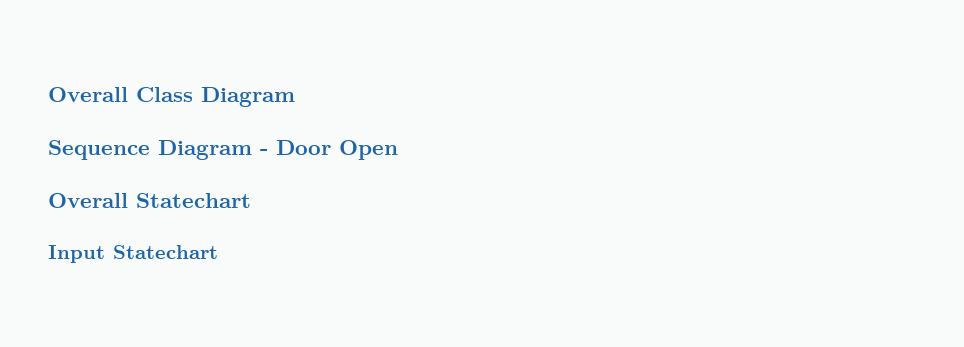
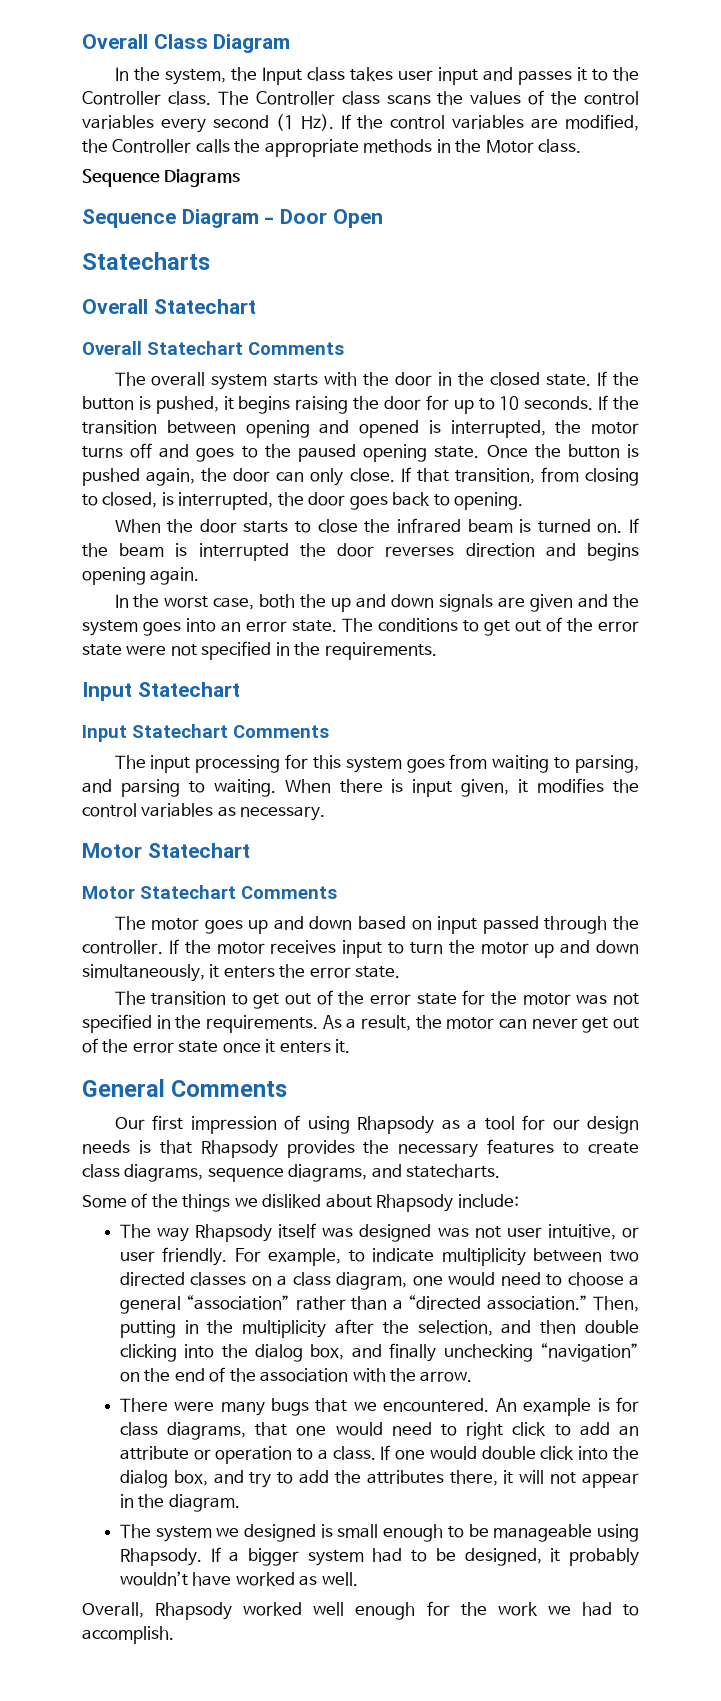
(295, 97) none -> [114,67,639,85] [82,90,640,105] [82,114,639,133] [82,139,582,157] [82,169,241,187] // In the system, the Input class takes user input and passes it to the Controller class. The Controller class scans the values of the control variables every second (1 Hz). If the control variables are modified, the Controller calls the appropriate methods in the Motor class. // Sequence Diagrams
(398, 150) none -> [82,252,210,270] // Statecharts
[48,245,218,263] Input Statechart -> [82,341,344,355] [114,371,639,390] [82,395,639,414] [82,420,639,438] [82,443,639,462] [82,467,639,486] [82,492,524,510] [114,518,640,533] [82,543,639,561] [82,567,200,585] [114,594,640,612] [82,617,639,636] [82,641,437,660] [82,682,240,701] [82,724,329,742] [114,754,639,773] [82,778,640,797] [82,803,326,821] [82,843,250,858] [82,885,337,899] [114,916,639,934] [82,939,640,958] [82,964,401,982] [114,990,640,1009] [82,1014,639,1033] [82,1038,351,1053] [82,1079,288,1097] [114,1115,639,1134] [82,1139,640,1158] [82,1164,501,1182] [82,1193,519,1212] [119,1223,639,1242] [119,1247,640,1266] [119,1272,640,1290] [119,1295,640,1314] [119,1319,640,1338] [119,1343,639,1362] [119,1367,473,1382] [119,1397,640,1416] [119,1422,640,1440] [119,1445,640,1464] [119,1470,640,1488] [119,1494,240,1512] [119,1524,639,1542] [119,1547,639,1566] [119,1571,358,1586] [82,1601,640,1620] [82,1626,174,1644] Overall Statechart Comments // The overall system starts with the door in the closed state. If the button is pushed, it begins raising the door for up to 10 seconds. If the transition between opening and opened is interrupted, the motor turns off and goes to the paused opening state. Once the button is pushed again, the door can only close. If that transition, from closing to closed, is interrupted, the door goes back to opening. // When the door starts to close the infrared beam is turned on. If the beam is interrupted the door reverses direction and begins opening again. // In the worst case, both the up and down signals are given and the system goes into an error state. The conditions to get out of the error state were not specified in the requirements. // Input Statechart // Input Statechart Comments // The input processing for this system goes from waiting to parsing, and parsing to waiting. When there is input given, it modifies the control variables as necessary. // Motor Statechart // Motor Statechart Comments // The motor goes up and down based on input passed through the controller. If the motor receives input to turn the motor up and down simultaneously, it enters the error state. // The transition to get out of the error state for the motor was not specified in the requirements. As a result, the motor can never get out of the error state once it enters it. // General Comments // Our first impression of using Rhapsody as a tool for our design needs is that Rhapsody provides the necessary features to create class diagrams, sequence diagrams, and statecharts. // Some of the things we disliked about Rhapsody include: // The way Rhapsody itself was designed was not user intuitive, or user friendly. For example, to indicate multiplicity between two directed classes on a class diagram, one would need to choose a general “association” rather than a “directed association.” Then, putting in the multiplicity after the selection, and then double clicking into the dialog box, and finally unchecking “navigation” on the end of the association with the arrow. // There were many bugs that we encountered. An example is for class diagrams, that one would need to right click to add an attribute or operation to a class. If one would double click into the dialog box, and try to add the attributes there, it will not appear in the diagram. // The system we designed is small enough to be manageable using Rhapsody. If a bigger system had to be designed, it probably wouldn’t have worked as well. // Overall, Rhapsody worked well enough for the work we had to accomplish.

